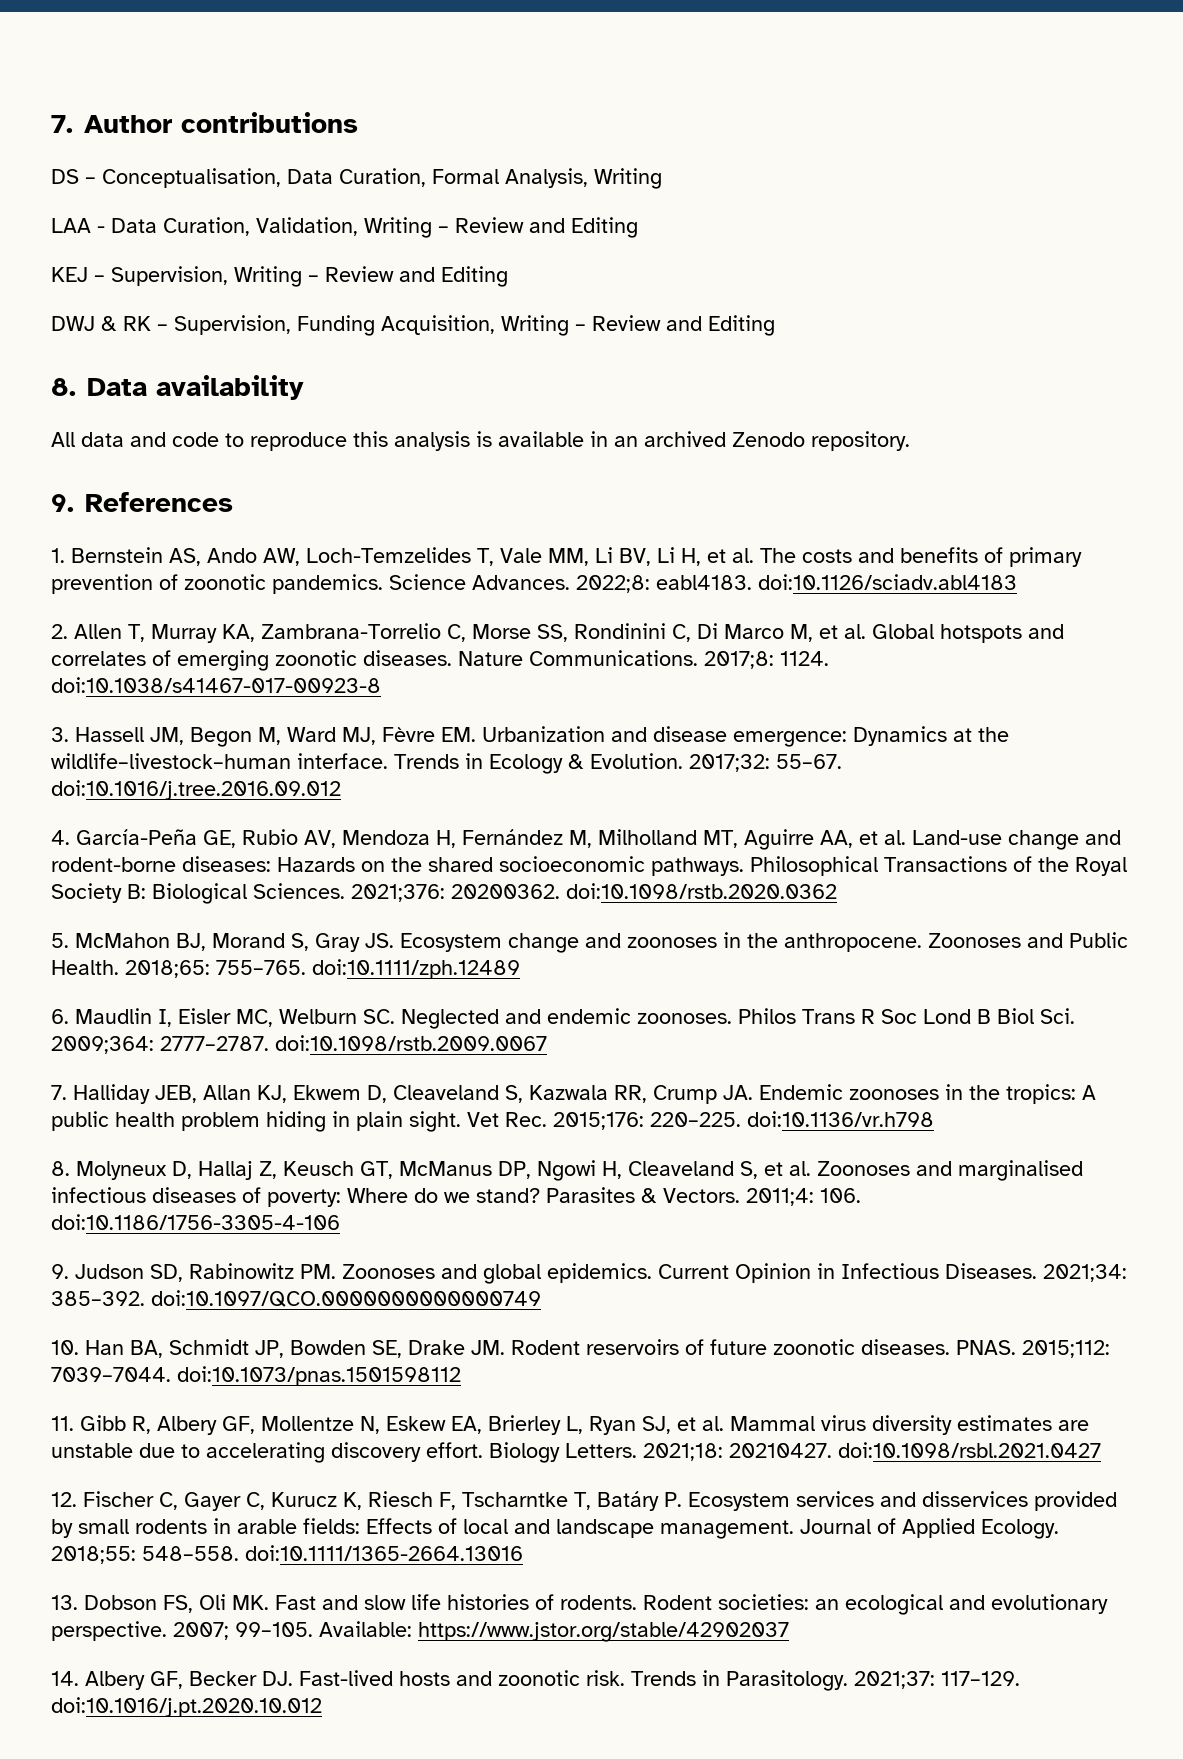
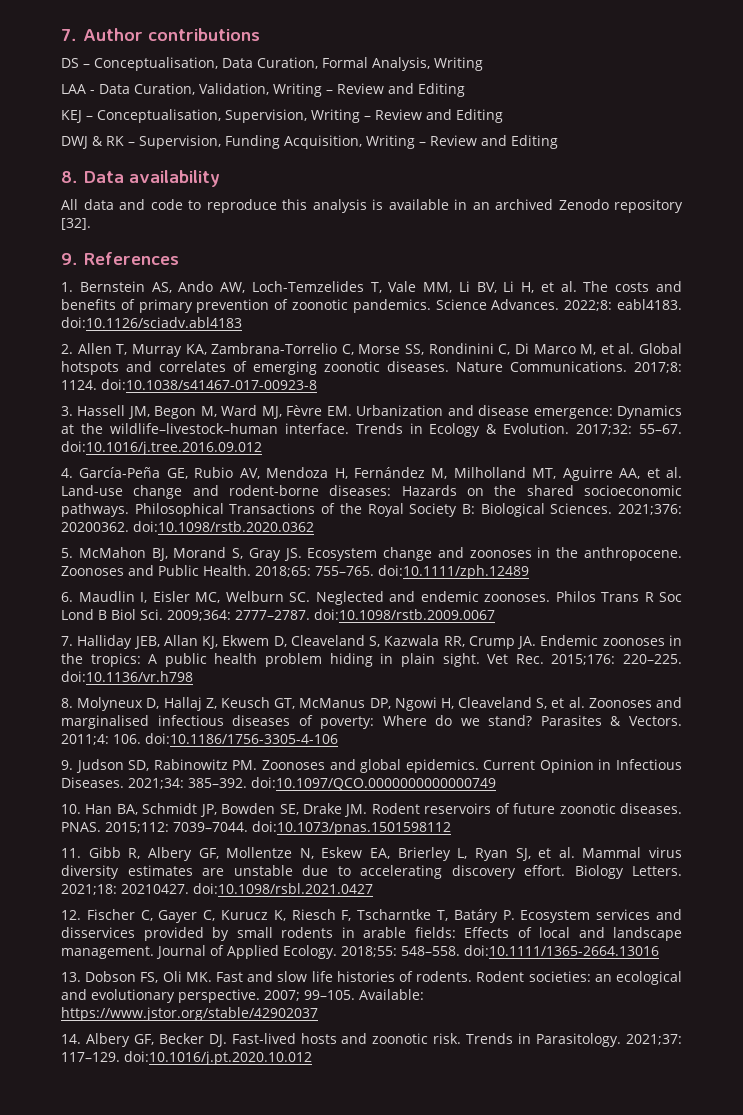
(105, 278) none -> [97,109,221,123] Conceptualisation,
[811,431,910,451] repository. -> [614,199,683,213] [61,218,91,230] repository [32].

